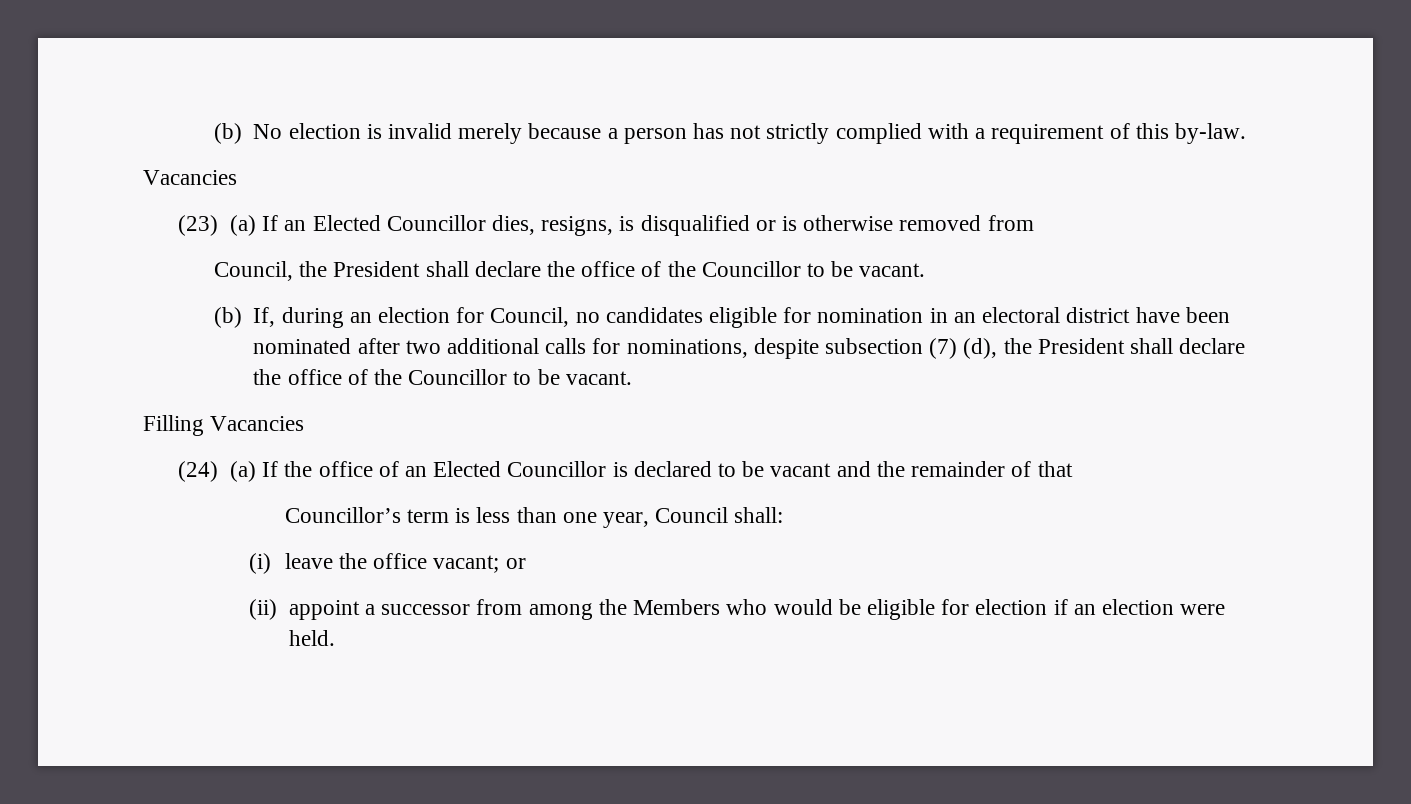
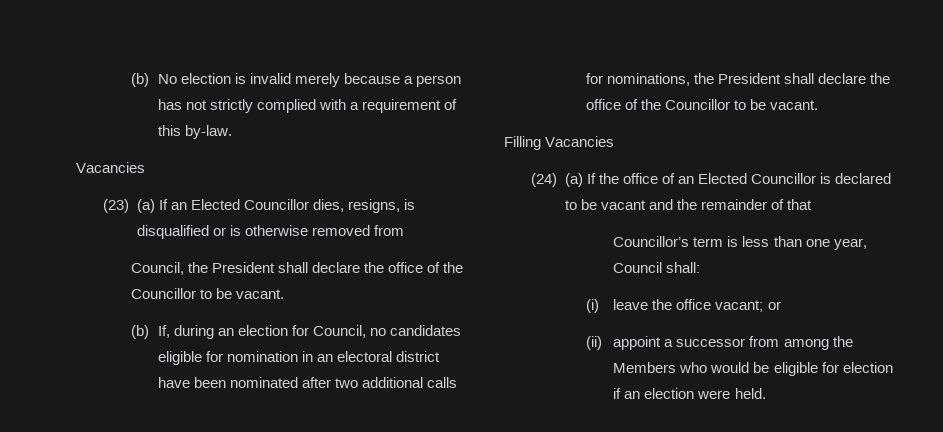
[753,338,998,359] despite subsection (7) (d), -> (691, 79) none

